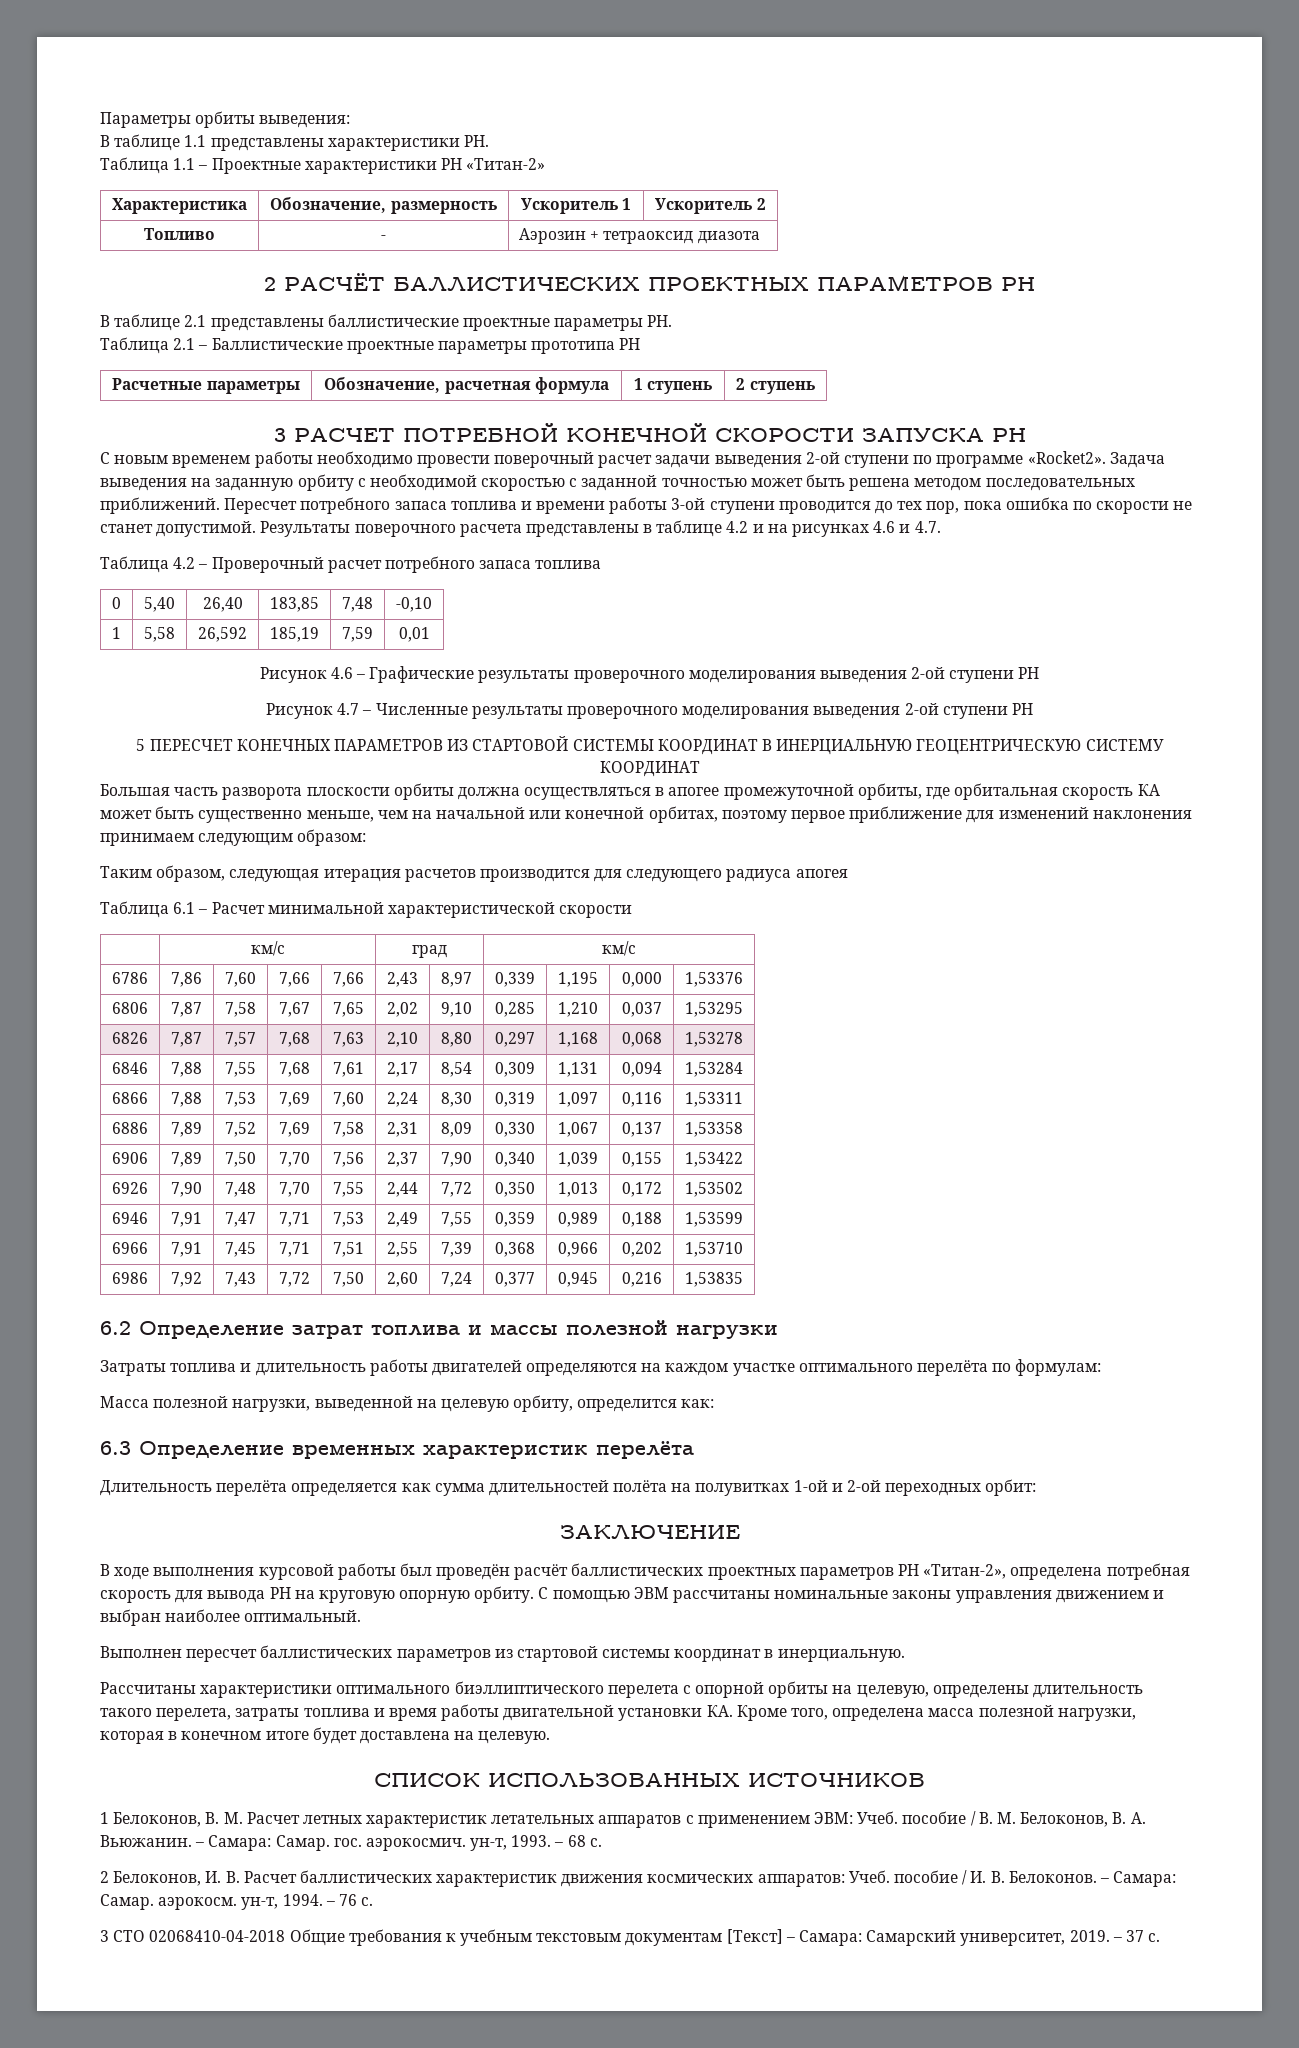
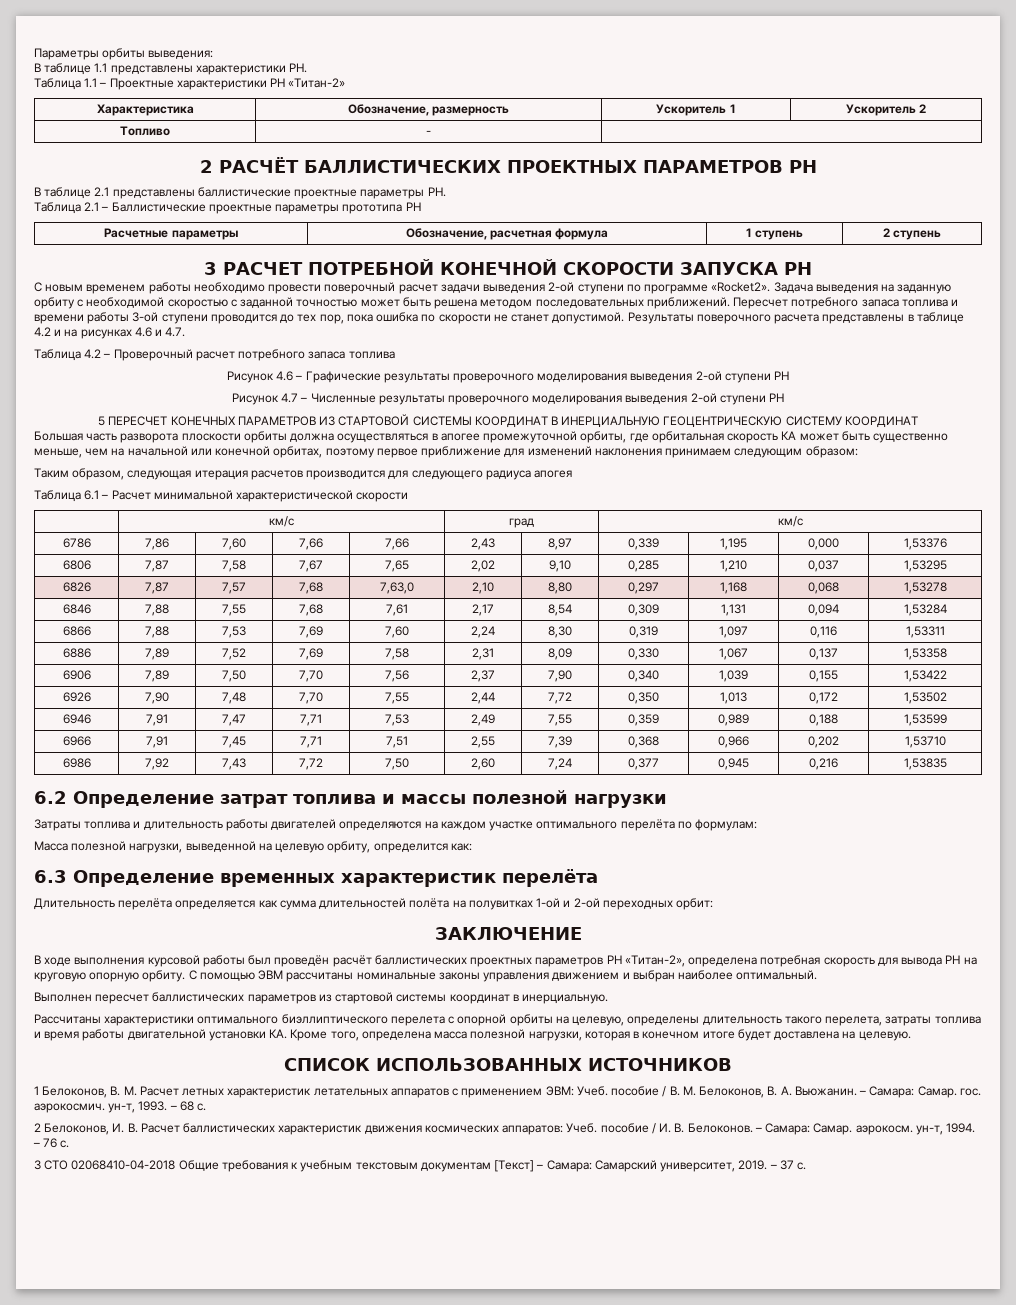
[519,228,760,244] Аэрозин + тетраоксид диазота -> (432, 132) none
[112,597,121,609] [144,597,175,612] [202,597,243,612] [270,597,319,612] [342,597,373,612] [396,597,432,612] [112,627,121,639] [144,627,175,642] [198,627,247,642] [270,627,319,642] [342,627,373,642] [398,627,430,642] // 0 | 5,40 | 26,40 | 183,85 | 7,48 | -0,10 // 1 | 5,58 | 26,592 | 185,19 | 7,59 | 0,01 -> (395, 355) none
[333,1032,364,1047] 7,63 -> [380,582,414,594] 7,63,0

